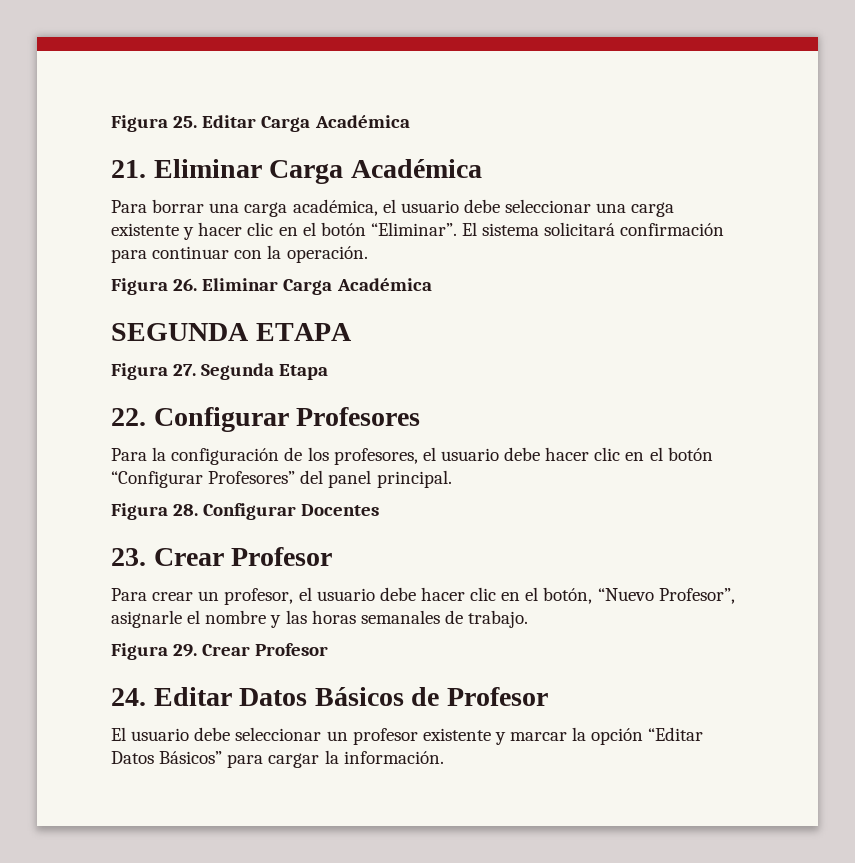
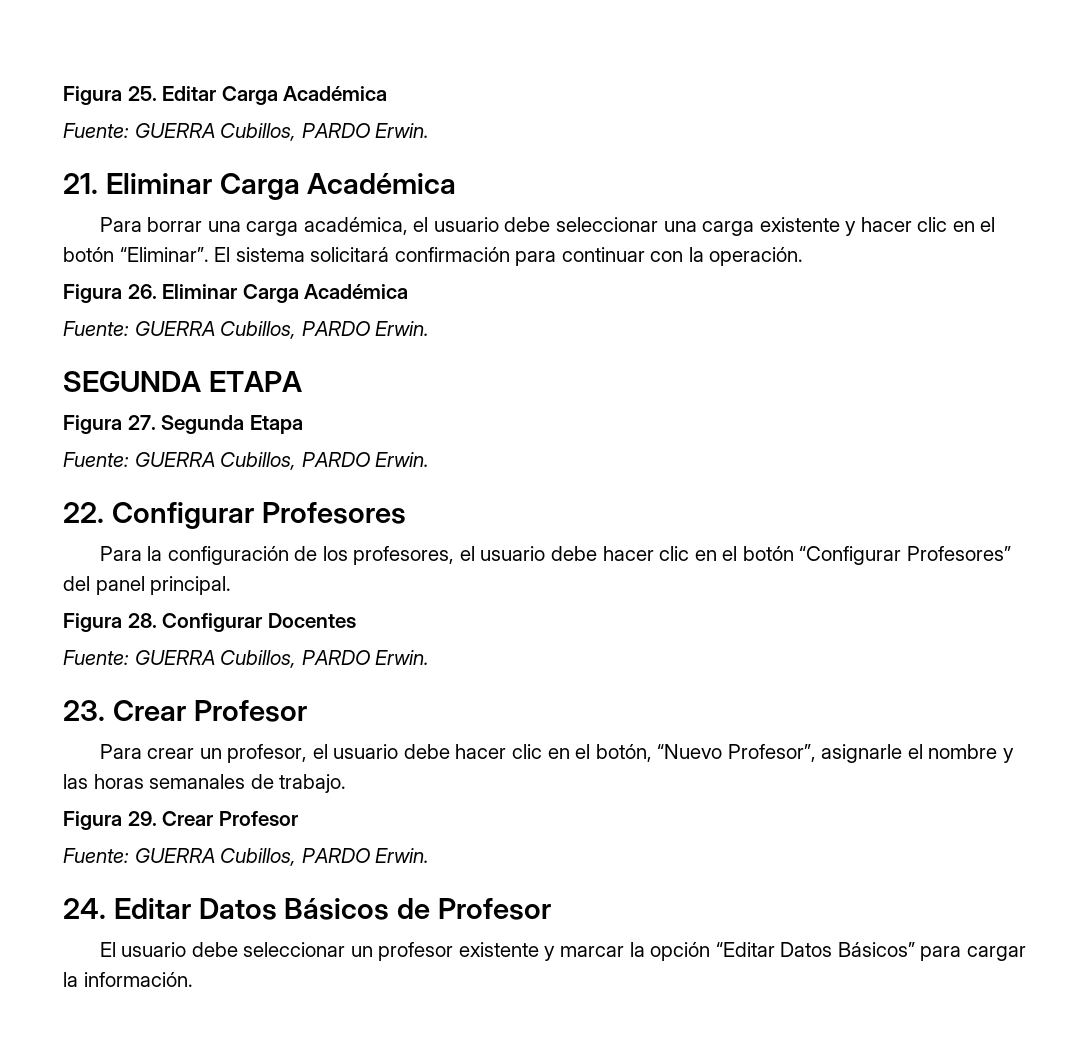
(410, 121) none -> [63,123,430,141] // Fuente: GUERRA Cubillos, PARDO Erwin.
(432, 284) none -> [63,321,430,339] // Fuente: GUERRA Cubillos, PARDO Erwin.
(329, 372) none -> [63,452,430,470] // Fuente: GUERRA Cubillos, PARDO Erwin.
(380, 510) none -> [63,650,430,668] // Fuente: GUERRA Cubillos, PARDO Erwin.
(329, 649) none -> [63,848,430,866] // Fuente: GUERRA Cubillos, PARDO Erwin.

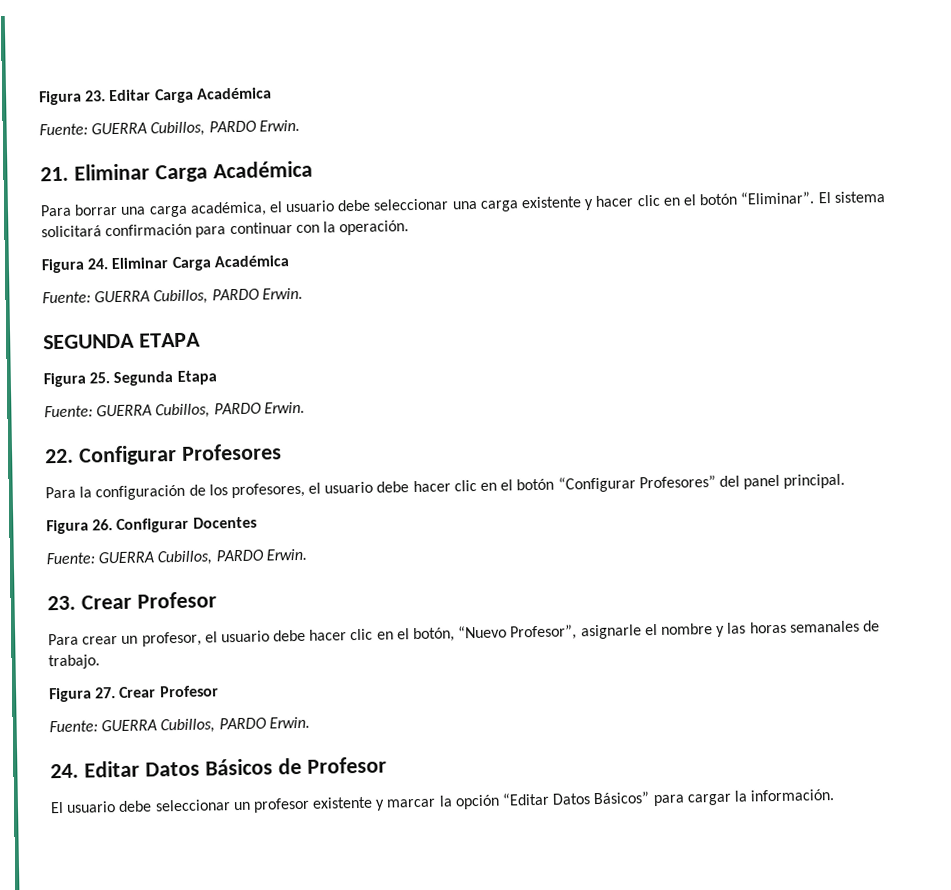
[63,86,157,105] Figura 25. -> [39,90,107,106] Figura 23.
[127,284,157,299] 26. -> [87,258,110,270] 24.
[127,415,156,430] 27. -> [89,372,111,384] 25.
[127,613,157,628] 28. -> [92,519,114,531] 26.
[127,811,157,826] 29. -> [95,687,117,699] 27.

